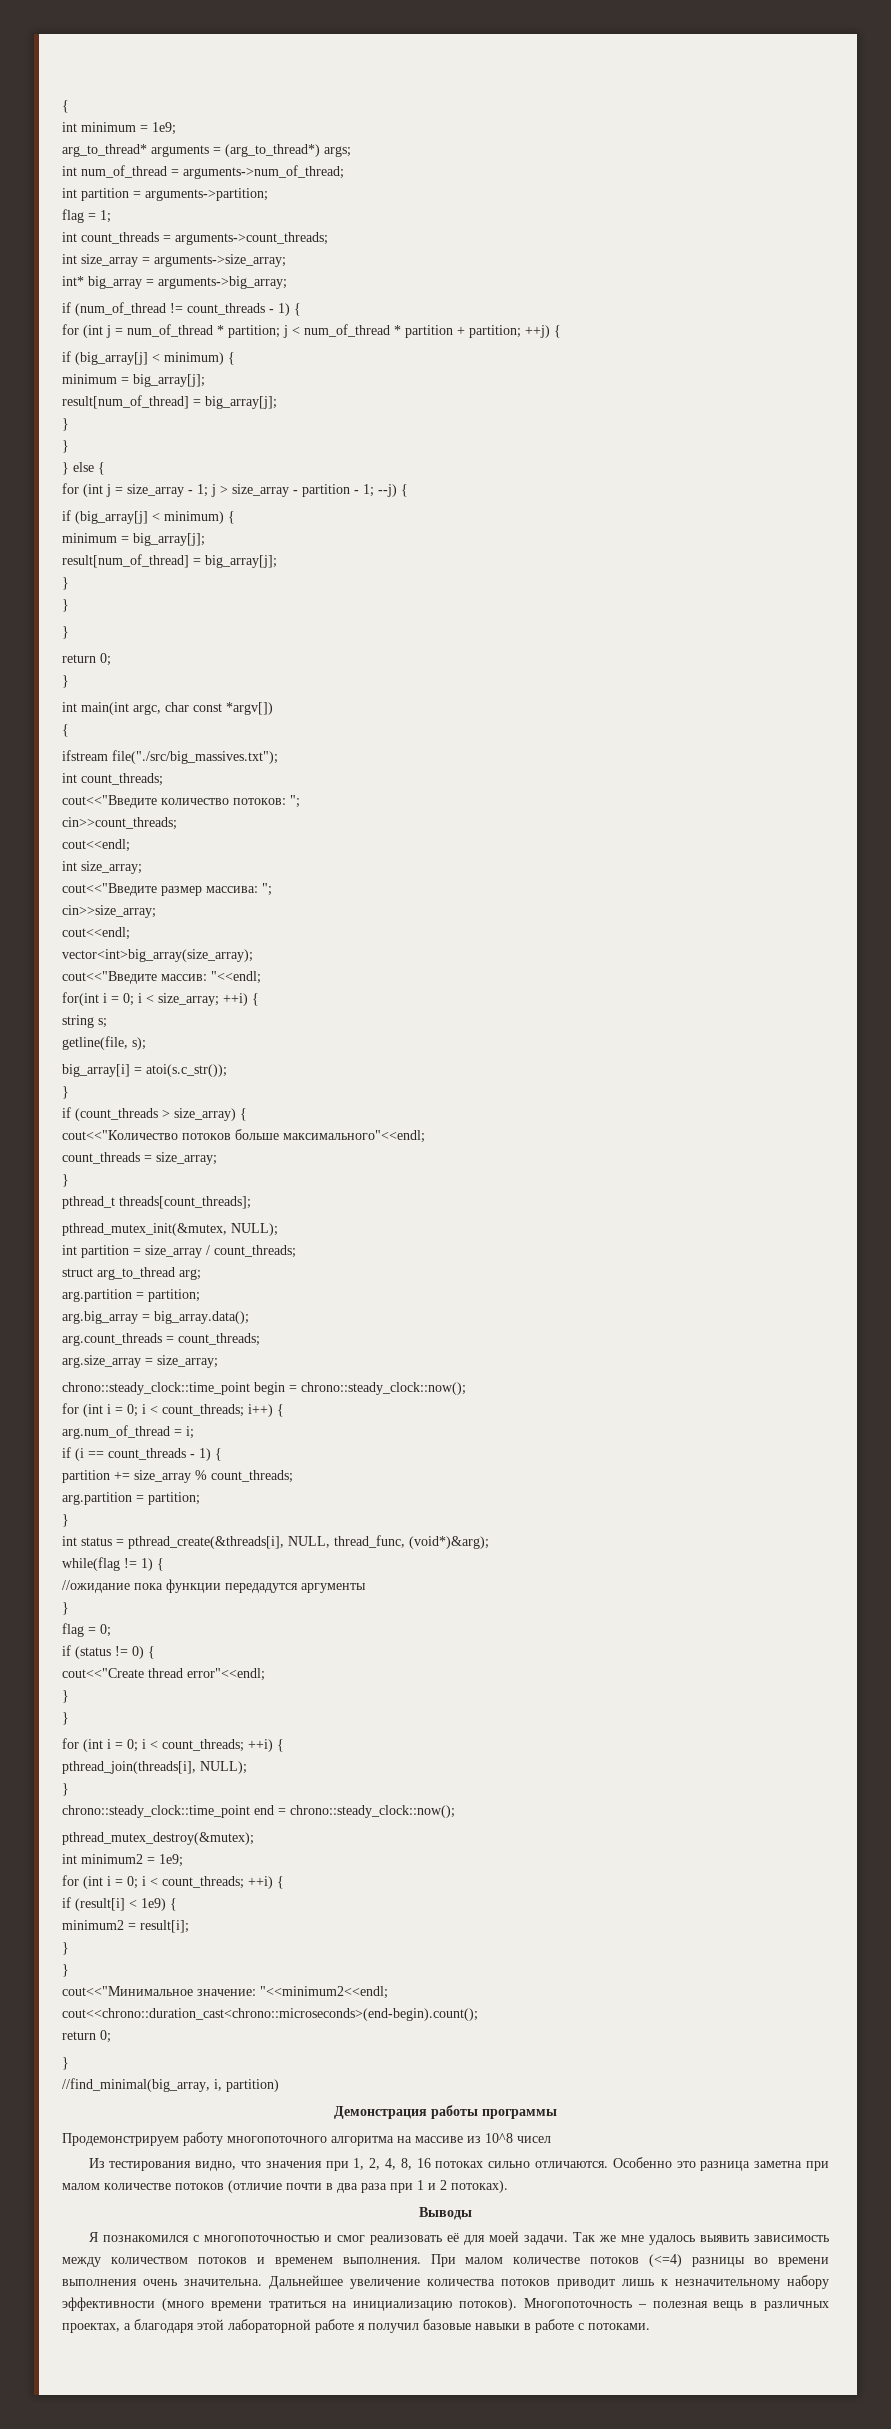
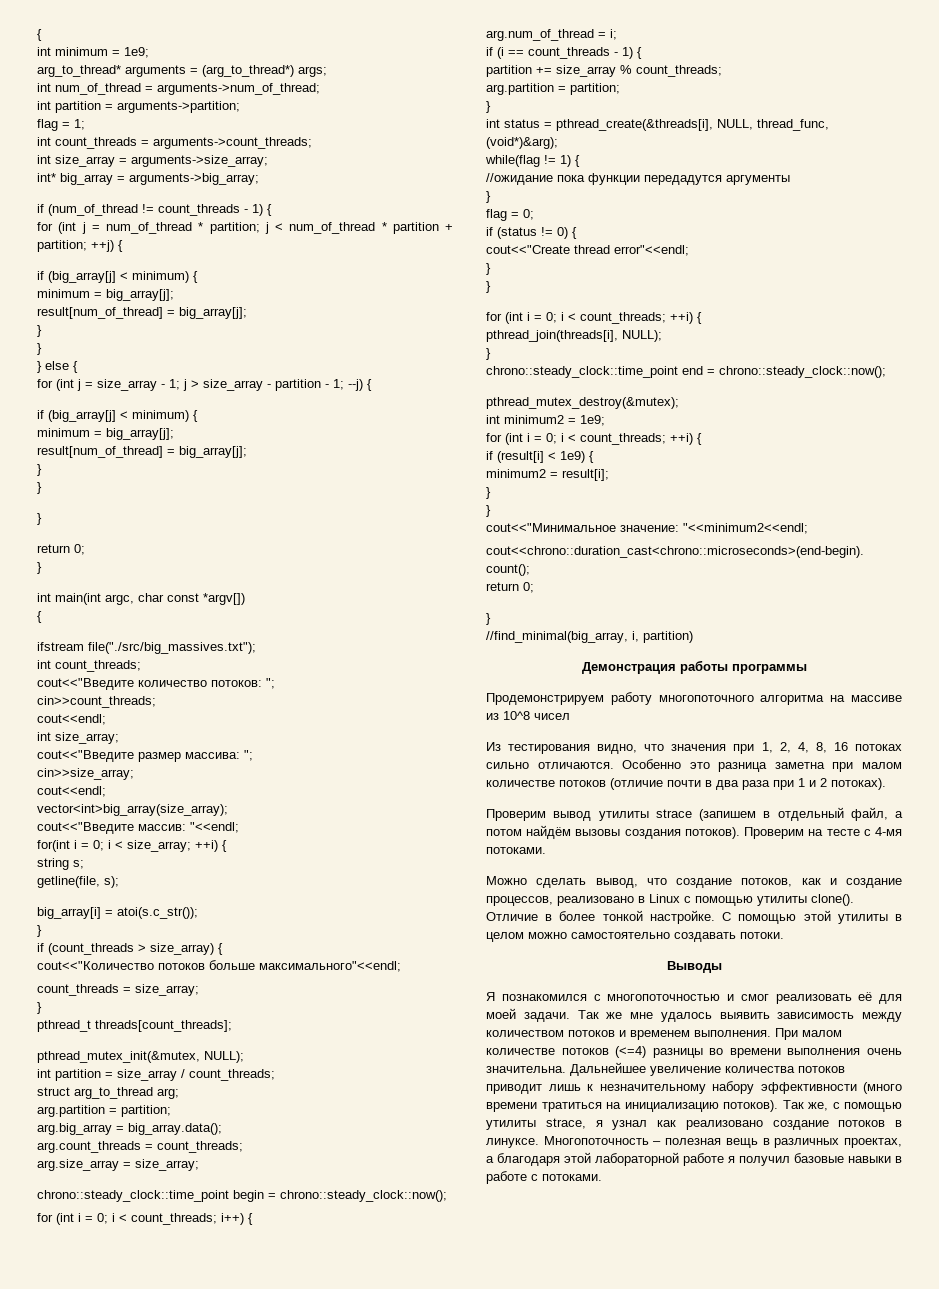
(508, 2186) none -> [486,807,903,821] [486,825,902,839] [486,847,546,854] [486,876,902,888] [486,894,854,906] [486,910,902,924] [486,932,784,942] // Проверим вывод утилиты strace (запишем в отдельный файл, а потом найдём вызовы создания потоков). Проверим на тесте с 4-мя потоками. // Можно сделать вывод, что создание потоков, как и создание процессов, реализовано в Linux с помощью утилиты clone(). Отличие в более тонкой настройке. С помощью этой утилиты в целом можно самостоятельно создавать потоки.
(517, 2304) none -> [782,1100,902,1112] [486,1118,902,1130] [486,1138,539,1148] Так же, с помощью утилиты strace, я узнал как реализовано создание потоков в линуксе.

